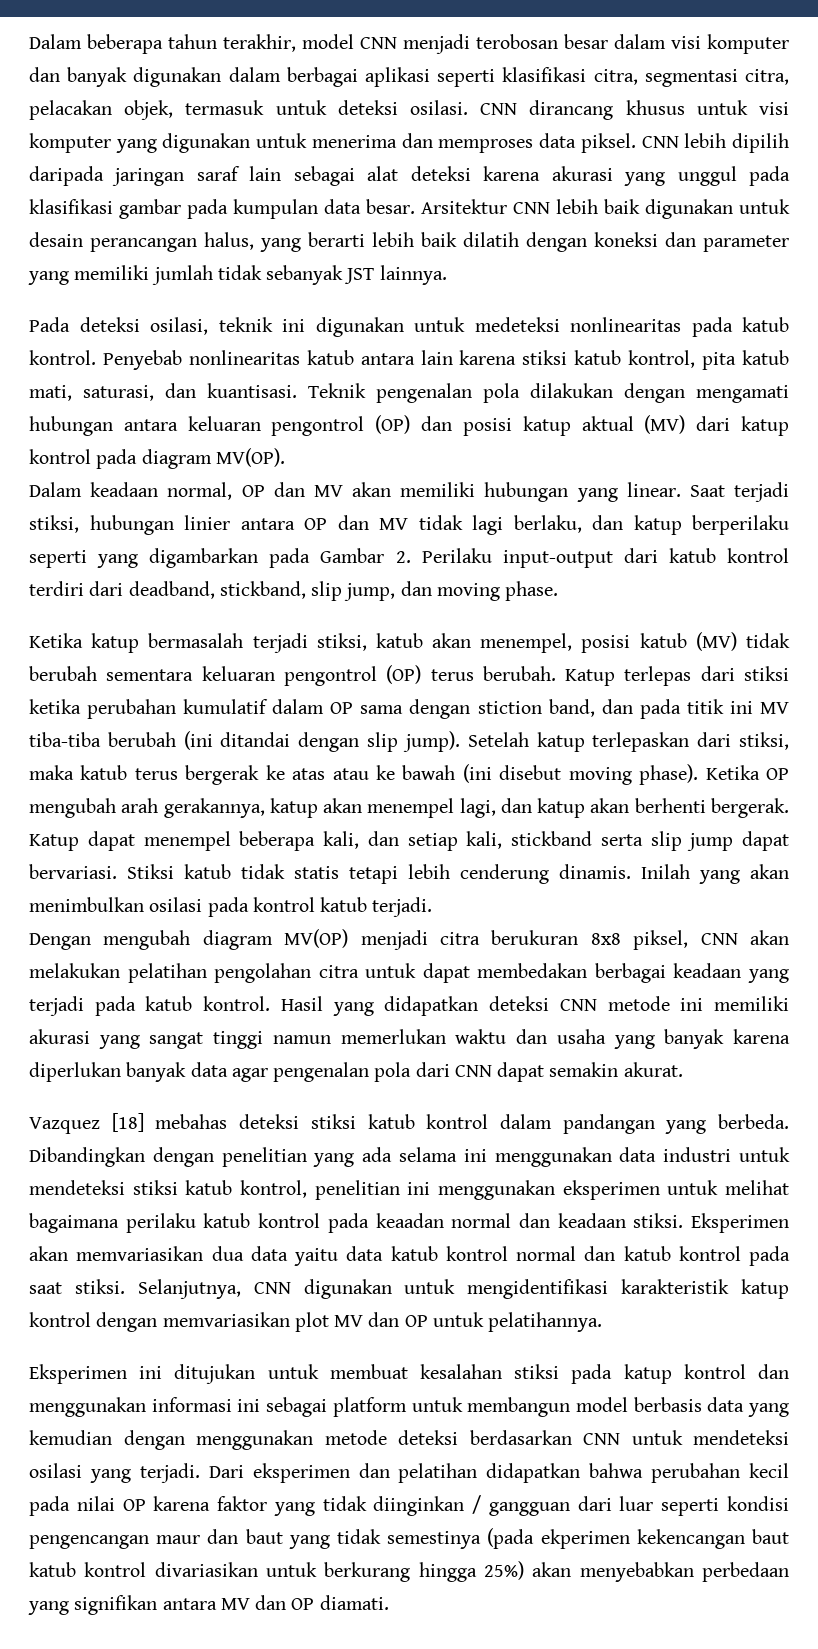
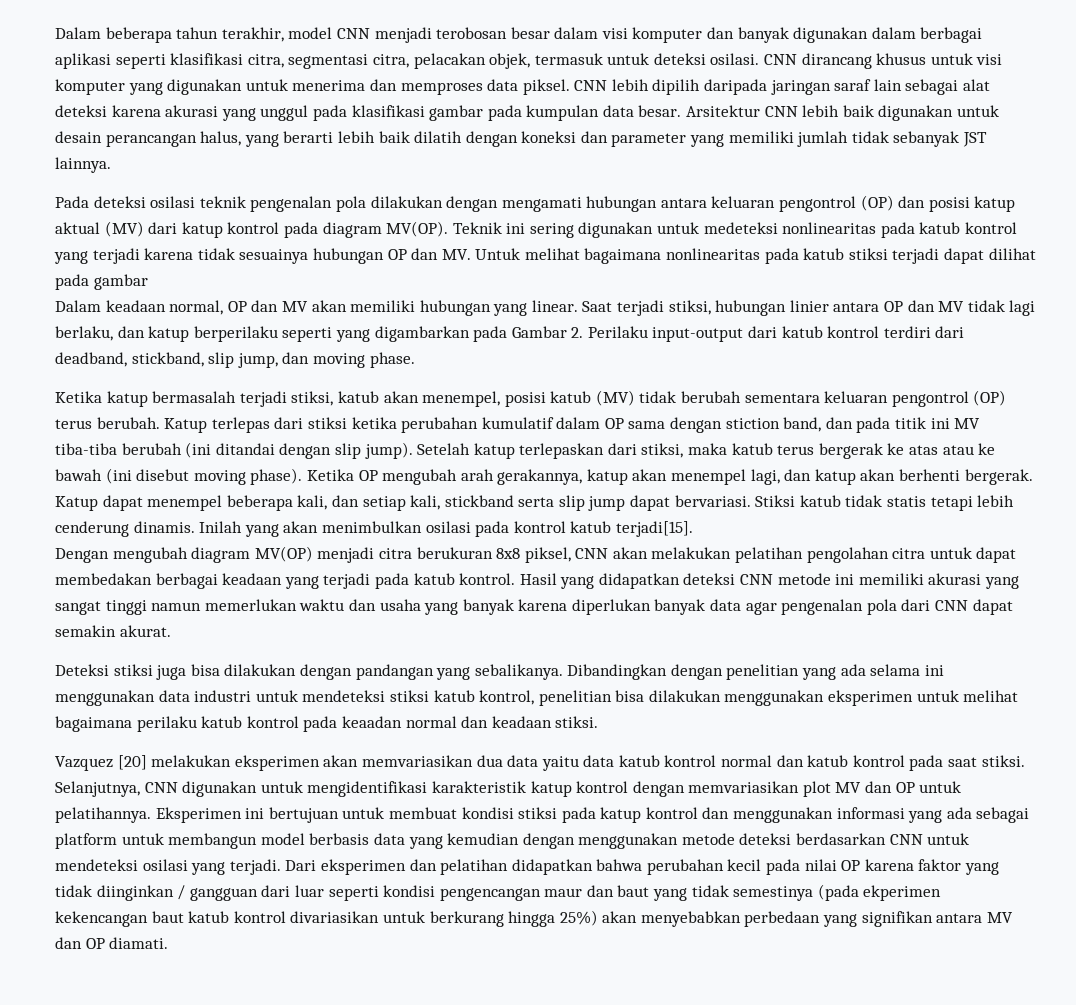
[150,317,789,337] [29,350,789,370] [29,383,366,401] osilasi, teknik ini digunakan untuk medeteksi nonlinearitas pada katub kontrol. Penyebab nonlinearitas katub antara lain karena stiksi katub kontrol, pita katub mati, saturasi, dan kuantisasi. Teknik -> [150,196,246,208] osilasi teknik
(285, 457) none -> [452,222,1018,238] [54,248,1036,264] [55,274,148,290] Teknik ini sering digunakan untuk medeteksi nonlinearitas pada katub kontrol yang terjadi karena tidak sesuainya hubungan OP dan MV. Untuk melihat bagaimana nonlinearitas pada katub stiksi terjadi dapat dilihat pada gambar
[372,897,433,917] terjadi. -> [615,521,693,537] terjadi[15].
[29,1113,552,1134] Vazquez [18] mebahas deteksi stiksi katub kontrol dalam -> [55,664,352,680] Deteksi stiksi juga bisa dilakukan dengan
[718,1114,790,1129] berbeda. -> [474,664,563,680] sebalikanya.
[407,1182,431,1195] ini -> [615,690,721,702] bisa dilakukan
[691,1213,789,1233] Eksperimen -> [55,755,320,771] // Vazquez [20] melakukan eksperimen
(603, 1322) // -> (151, 815) none
[174,1364,256,1384] ditujukan -> [268,807,339,823] bertujuan
[419,1364,502,1379] kesalahan -> [461,807,514,819] kondisi
[237,1399,261,1412] ini -> [908,807,972,823] yang ada

